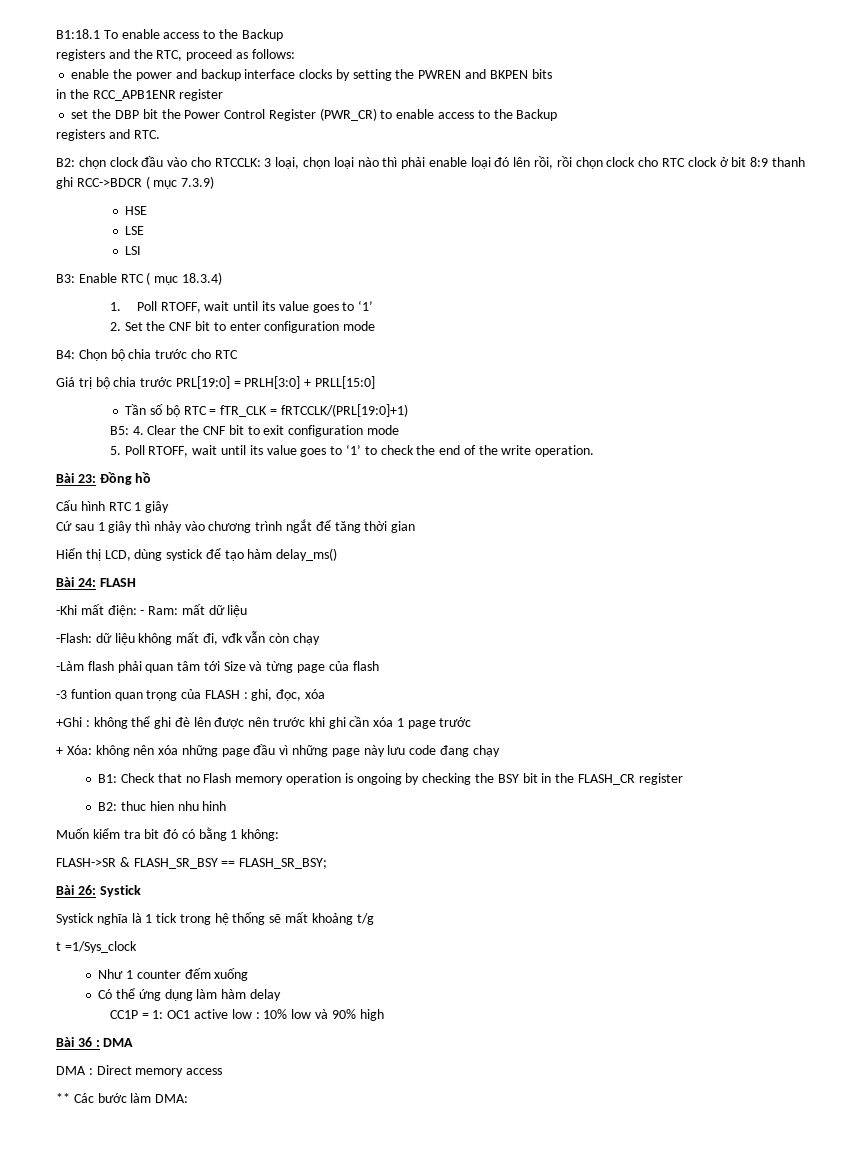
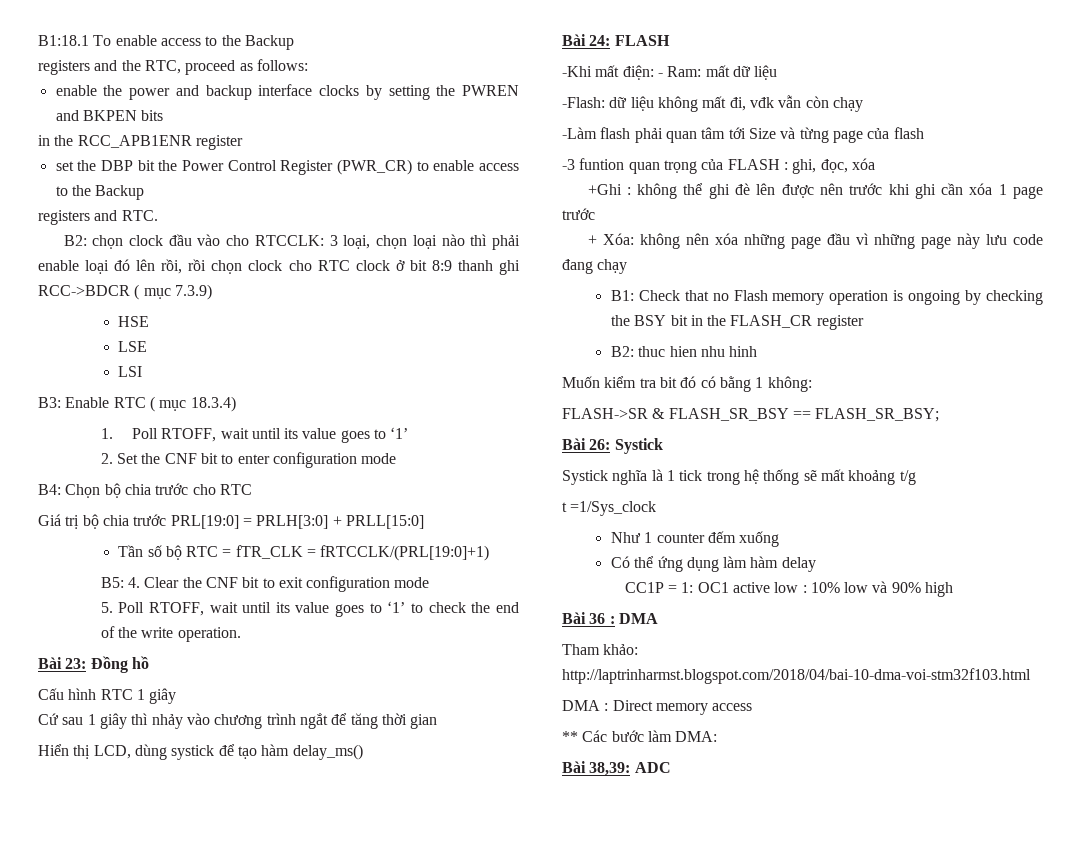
(134, 1042) none -> [562,644,639,655] [562,668,1031,684] // Tham khảo: http://laptrinharmst.blogspot.com/2018/04/bai-10-dma-voi-stm32f103.html
(189, 1098) none -> [562,761,671,776] // Bài 38,39: ADC

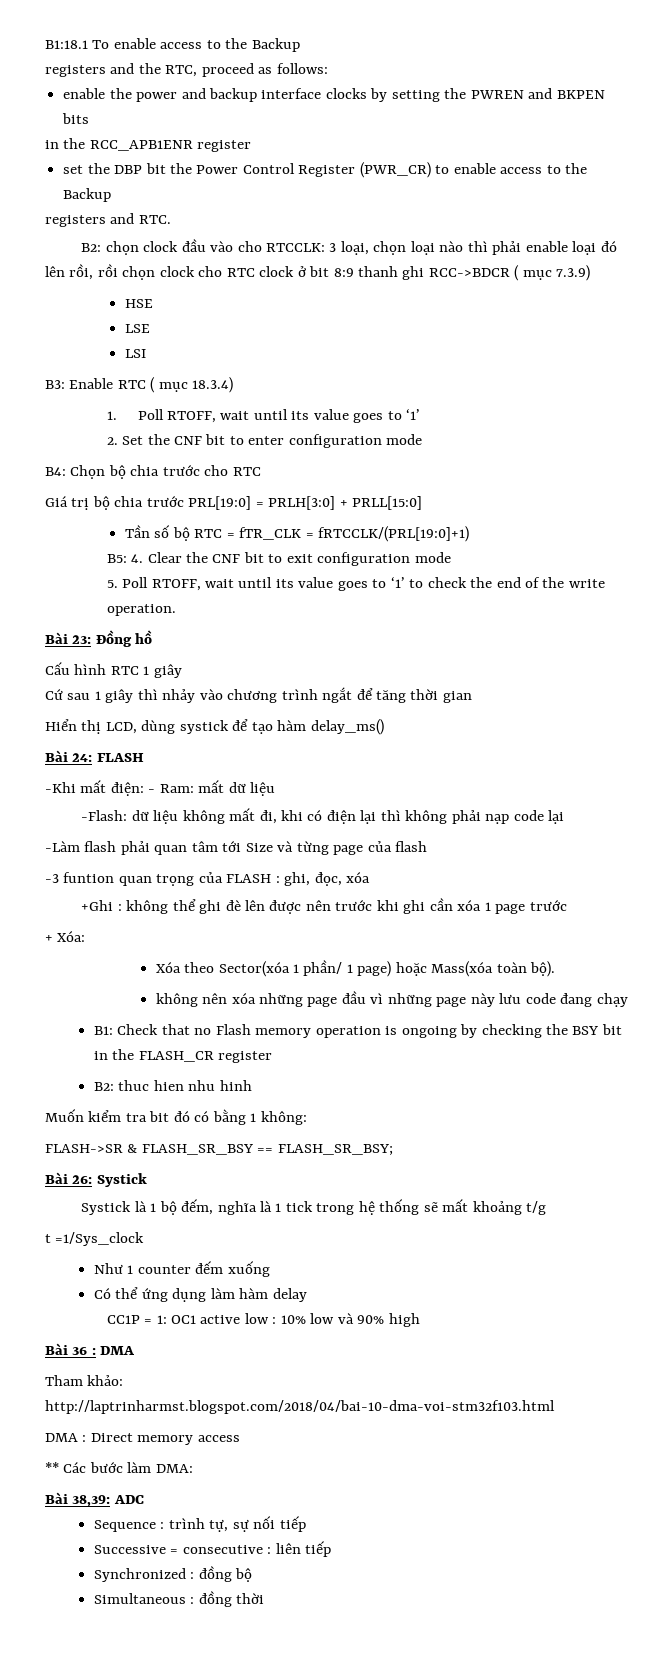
[749,95,863,112] vđk vẫn còn chạy -> [281,810,565,824] khi có điện lại thì không phải nạp code lại
(634, 239) none -> [155,960,556,977] // Xóa theo Sector(xóa 1 phần/ 1 page) hoặc Mass(xóa toàn bộ). //
(608, 477) none -> [134,1199,214,1215] là 1 bộ đếm,
(671, 767) none -> [93,1516,306,1532] [93,1541,332,1557] [93,1566,253,1582] [93,1591,265,1607] // Sequence : trình tự, sự nối tiếp // Successive = consecutive : liên tiếp // Synchronized : đồng bộ // Simultaneous : đồng thời

